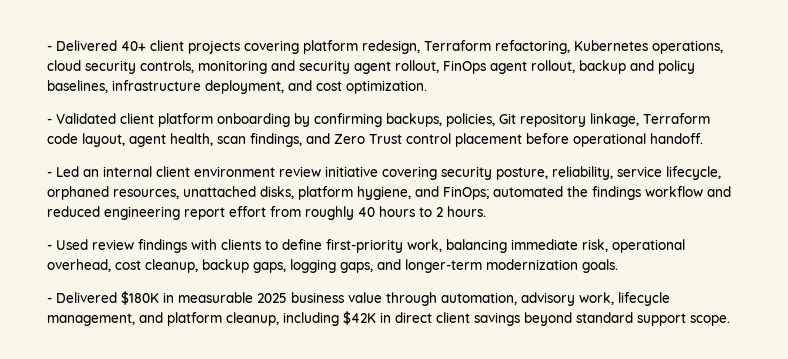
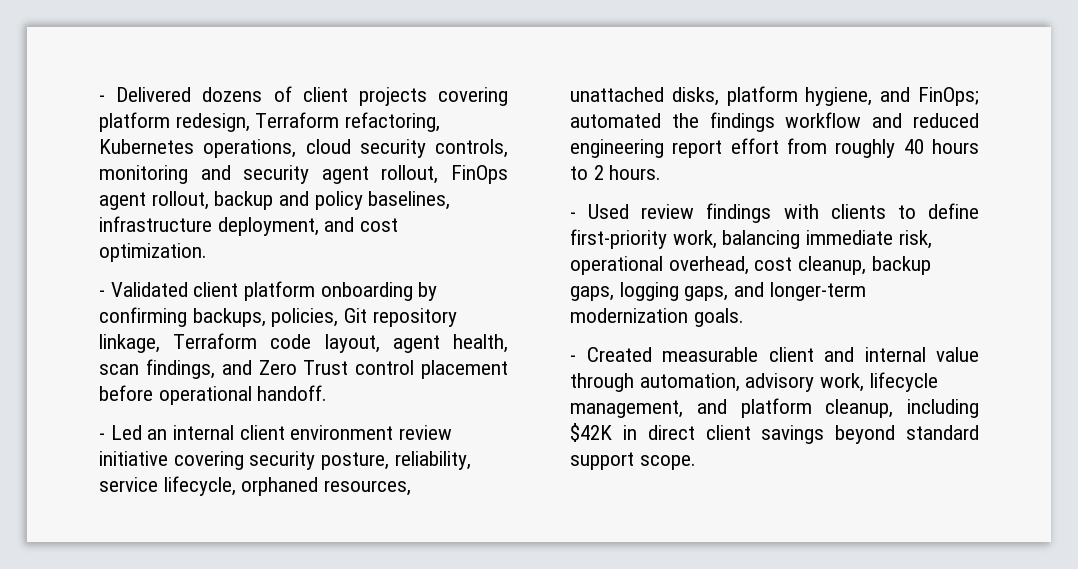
[47,40,146,51] - Delivered 40+ -> [99,86,292,102] - Delivered dozens of
[56,291,344,305] Delivered $180K in measurable 2025 business -> [586,347,926,362] Created measurable client and internal

